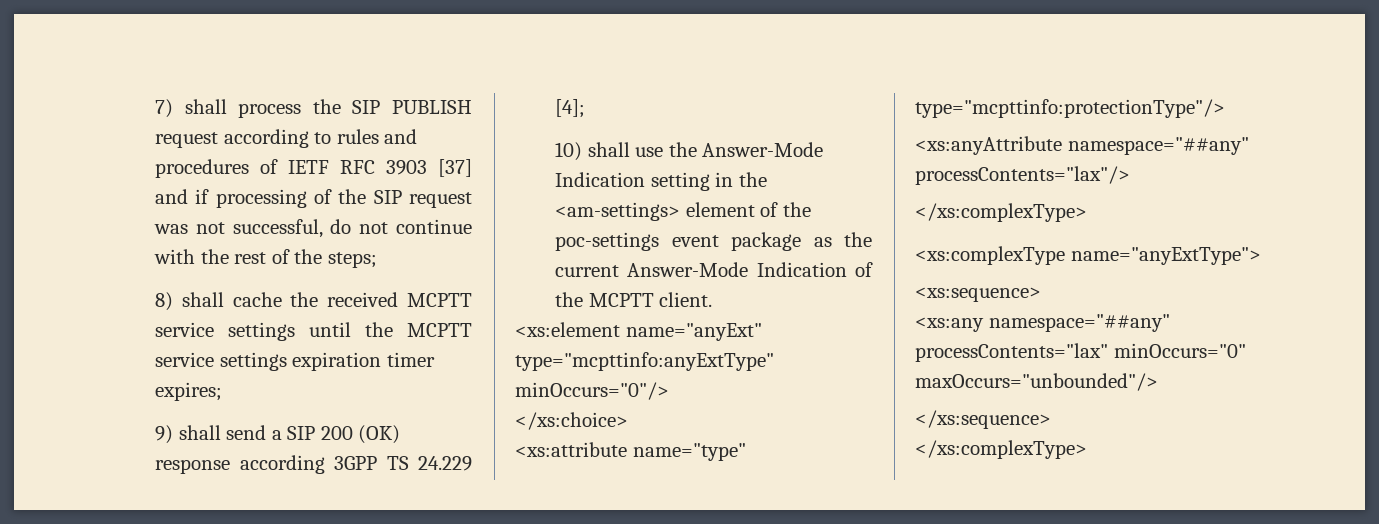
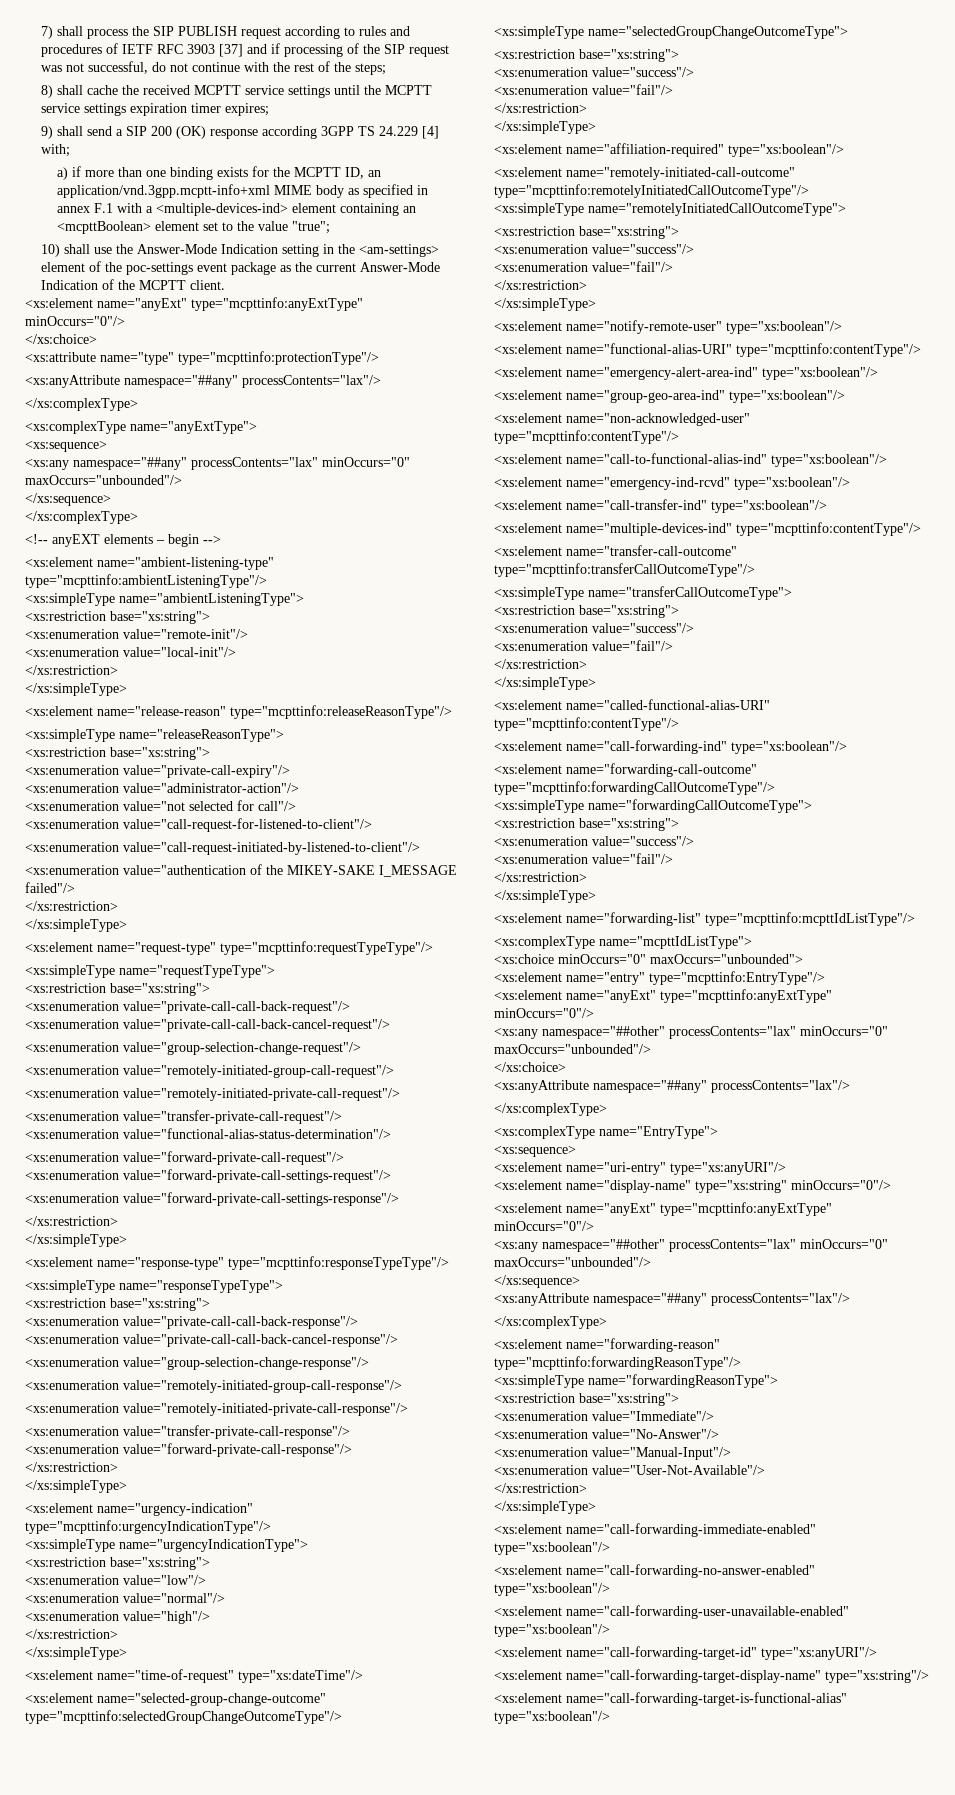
[555,99,586,118] [4]; -> [421,126,439,139] [40,144,70,157] [56,166,381,180] [56,184,428,198] [56,203,416,216] [56,221,330,234] [4] with; // a) if more than one binding exists for the MCPTT ID, an application/vnd.3gpp.mcptt-info+xml MIME body as specified in annex F.1 with a <multiple-devices-ind> element containing an <mcpttBoolean> element set to the value "true";
(1087, 449) none -> [25,534,221,547] [25,557,274,570] [25,574,267,588] [25,593,304,606] [25,611,210,624] [25,629,248,639] [25,647,236,657] [25,665,118,675] [25,683,127,696] [25,705,452,719] [25,729,284,742] [25,747,210,760] [25,765,290,778] [25,783,299,793] [25,800,296,811] [25,818,372,832] [25,842,420,855] [25,864,457,877] [25,882,75,893] [25,901,118,911] [25,919,127,932] [25,941,433,955] [25,965,275,978] [25,983,210,996] [25,1001,350,1014] [25,1019,390,1032] [25,1042,361,1055] [25,1065,394,1078] [25,1088,400,1101] [25,1110,342,1124] [25,1128,391,1139] [25,1151,344,1165] [25,1169,391,1183] [25,1192,399,1206] [25,1216,118,1226] [25,1234,127,1247] [25,1256,449,1270] [25,1280,283,1293] [25,1298,210,1311] [25,1316,358,1329] [25,1334,398,1347] [25,1357,369,1370] [25,1380,402,1393] [25,1403,408,1416] [25,1425,350,1439] [25,1443,352,1457] [25,1462,118,1472] [25,1480,127,1493] [25,1503,253,1516] [25,1520,271,1534] [25,1539,308,1552] [25,1557,210,1570] [25,1575,206,1585] [25,1593,225,1603] [25,1611,210,1624] [25,1629,118,1639] [25,1647,127,1660] [25,1669,363,1683] [25,1693,326,1706] [25,1710,342,1724] [494,26,848,39] [494,49,679,62] [494,67,694,77] [494,84,673,95] [494,103,587,113] [494,121,596,134] [494,143,844,157] [494,167,795,180] [494,184,809,198] [494,203,846,216] [494,226,679,239] [494,244,694,254] [494,261,673,272] [494,280,587,290] [494,298,596,311] [494,320,842,334] [494,343,921,357] [494,367,878,380] [494,390,845,403] [494,413,750,426] [494,430,679,444] [494,453,887,467] [494,477,850,490] [494,499,827,513] [494,522,921,536] [494,545,737,556] [494,563,755,577] [494,586,792,600] [494,605,679,618] [494,623,694,633] [494,640,673,651] [494,659,587,669] [494,677,596,690] [494,699,770,710] [494,717,679,731] [494,740,847,754] [494,763,757,777] [494,781,775,795] [494,799,812,813] [494,818,679,831] [494,836,694,846] [494,853,673,864] [494,872,587,882] [494,890,596,903] [494,912,915,926] [494,936,752,949] [494,954,803,964] [494,971,825,985] [494,989,832,1003] [494,1008,594,1018] [494,1026,888,1039] [494,1044,651,1054] [494,1062,566,1072] [494,1080,850,1093] [494,1103,607,1116] [494,1126,718,1139] [494,1145,576,1157] [494,1162,786,1175] [494,1180,891,1193] [494,1202,832,1216] [494,1221,594,1231] [494,1239,888,1252] [494,1257,651,1267] [494,1275,580,1288] [494,1293,850,1306] [494,1316,607,1329] [494,1338,720,1352] [494,1356,741,1370] [494,1374,778,1388] [494,1393,679,1406] [494,1411,714,1421] [494,1429,719,1439] [494,1447,731,1460] [494,1465,765,1475] [494,1483,587,1493] [494,1501,596,1514] [494,1523,816,1537] [494,1542,610,1555] [494,1564,815,1578] [494,1583,610,1596] [494,1605,849,1619] [494,1624,610,1637] [494,1646,877,1660] [494,1669,929,1683] [494,1692,847,1706] [494,1711,610,1724] // <!-- anyEXT elements – begin --> // <xs:element name="ambient-listening-type" type="mcpttinfo:ambientListeningType"/> // <xs:simpleType name="ambientListeningType"> // <xs:restriction base="xs:string"> // <xs:enumeration value="remote-init"/> // <xs:enumeration value="local-init"/> // </xs:restriction> // </xs:simpleType> // <xs:element name="release-reason" type="mcpttinfo:releaseReasonType"/> // <xs:simpleType name="releaseReasonType"> // <xs:restriction base="xs:string"> // <xs:enumeration value="private-call-expiry"/> // <xs:enumeration value="administrator-action"/> // <xs:enumeration value="not selected for call"/> // <xs:enumeration value="call-request-for-listened-to-client"/> // <xs:enumeration value="call-request-initiated-by-listened-to-client"/> // <xs:enumeration value="authentication of the MIKEY-SAKE I_MESSAGE failed"/> // </xs:restriction> // </xs:simpleType> // <xs:element name="request-type" type="mcpttinfo:requestTypeType"/> // <xs:simpleType name="requestTypeType"> // <xs:restriction base="xs:string"> // <xs:enumeration value="private-call-call-back-request"/> // <xs:enumeration value="private-call-call-back-cancel-request"/> // <xs:enumeration value="group-selection-change-request"/> // <xs:enumeration value="remotely-initiated-group-call-request"/> // <xs:enumeration value="remotely-initiated-private-call-request"/> // <xs:enumeration value="transfer-private-call-request"/> // <xs:enumeration value="functional-alias-status-determination"/> // <xs:enumeration value="forward-private-call-request"/> // <xs:enumeration value="forward-private-call-settings-request"/> // <xs:enumeration value="forward-private-call-settings-response"/> // </xs:restriction> // </xs:simpleType> // <xs:element name="response-type" type="mcpttinfo:responseTypeType"/> // <xs:simpleType name="responseTypeType"> // <xs:restriction base="xs:string"> // <xs:enumeration value="private-call-call-back-response"/> // <xs:enumeration value="private-call-call-back-cancel-response"/> // <xs:enumeration value="group-selection-change-response"/> // <xs:enumeration value="remotely-initiated-group-call-response"/> // <xs:enumeration value="remotely-initiated-private-call-response"/> // <xs:enumeration value="transfer-private-call-response"/> // <xs:enumeration value="forward-private-call-response"/> // </xs:restriction> // </xs:simpleType> // <xs:element name="urgency-indication" type="mcpttinfo:urgencyIndicationType"/> // <xs:simpleType name="urgencyIndicationType"> // <xs:restriction base="xs:string"> // <xs:enumeration value="low"/> // <xs:enumeration value="normal"/> // <xs:enumeration value="high"/> // </xs:restriction> // </xs:simpleType> // <xs:element name="time-of-request" type="xs:dateTime"/> // <xs:element name="selected-group-change-outcome" type="mcpttinfo:selectedGroupChangeOutcomeType"/> // <xs:simpleType name="selectedGroupChangeOutcomeType"> // <xs:restriction base="xs:string"> // <xs:enumeration value="success"/> // <xs:enumeration value="fail"/> // </xs:restriction> // </xs:simpleType> // <xs:element name="affiliation-required" type="xs:boolean"/> // <xs:element name="remotely-initiated-call-outcome" type="mcpttinfo:remotelyInitiatedCallOutcomeType"/> // <xs:simpleType name="remotelyInitiatedCallOutcomeType"> // <xs:restriction base="xs:string"> // <xs:enumeration value="success"/> // <xs:enumeration value="fail"/> // </xs:restriction> // </xs:simpleType> // <xs:element name="notify-remote-user" type="xs:boolean"/> // <xs:element name="functional-alias-URI" type="mcpttinfo:contentType"/> // <xs:element name="emergency-alert-area-ind" type="xs:boolean"/> // <xs:element name="group-geo-area-ind" type="xs:boolean"/> // <xs:element name="non-acknowledged-user" type="mcpttinfo:contentType"/> // <xs:element name="call-to-functional-alias-ind" type="xs:boolean"/> // <xs:element name="emergency-ind-rcvd" type="xs:boolean"/> // <xs:element name="call-transfer-ind" type="xs:boolean"/> // <xs:element name="multiple-devices-ind" type="mcpttinfo:contentType"/> // <xs:element name="transfer-call-outcome" type="mcpttinfo:transferCallOutcomeType"/> // <xs:simpleType name="transferCallOutcomeType"> // <xs:restriction base="xs:string"> // <xs:enumeration value="success"/> // <xs:enumeration value="fail"/> // </xs:restriction> // </xs:simpleType> // <xs:element name="called-functional-alias-URI" type="mcpttinfo:contentType"/> // <xs:element name="call-forwarding-ind" type="xs:boolean"/> // <xs:element name="forwarding-call-outcome" type="mcpttinfo:forwardingCallOutcomeType"/> // <xs:simpleType name="forwardingCallOutcomeType"> // <xs:restriction base="xs:string"> // <xs:enumeration value="success"/> // <xs:enumeration value="fail"/> // </xs:restriction> // </xs:simpleType> // <xs:element name="forwarding-list" type="mcpttinfo:mcpttIdListType"/> // <xs:complexType name="mcpttIdListType"> // <xs:choice minOccurs="0" maxOccurs="unbounded"> // <xs:element name="entry" type="mcpttinfo:EntryType"/> // <xs:element name="anyExt" type="mcpttinfo:anyExtType" minOccurs="0"/> // <xs:any namespace="##other" processContents="lax" minOccurs="0" maxOccurs="unbounded"/> // </xs:choice> // <xs:anyAttribute namespace="##any" processContents="lax"/> // </xs:complexType> // <xs:complexType name="EntryType"> // <xs:sequence> // <xs:element name="uri-entry" type="xs:anyURI"/> // <xs:element name="display-name" type="xs:string" minOccurs="0"/> // <xs:element name="anyExt" type="mcpttinfo:anyExtType" minOccurs="0"/> // <xs:any namespace="##other" processContents="lax" minOccurs="0" maxOccurs="unbounded"/> // </xs:sequence> // <xs:anyAttribute namespace="##any" processContents="lax"/> // </xs:complexType> // <xs:element name="forwarding-reason" type="mcpttinfo:forwardingReasonType"/> // <xs:simpleType name="forwardingReasonType"> // <xs:restriction base="xs:string"> // <xs:enumeration value="Immediate"/> // <xs:enumeration value="No-Answer"/> // <xs:enumeration value="Manual-Input"/> // <xs:enumeration value="User-Not-Available"/> // </xs:restriction> // </xs:simpleType> // <xs:element name="call-forwarding-immediate-enabled" type="xs:boolean"/> // <xs:element name="call-forwarding-no-answer-enabled" type="xs:boolean"/> // <xs:element name="call-forwarding-user-unavailable-enabled" type="xs:boolean"/> // <xs:element name="call-forwarding-target-id" type="xs:anyURI"/> // <xs:element name="call-forwarding-target-display-name" type="xs:string"/> // <xs:element name="call-forwarding-target-is-functional-alias" type="xs:boolean"/>

